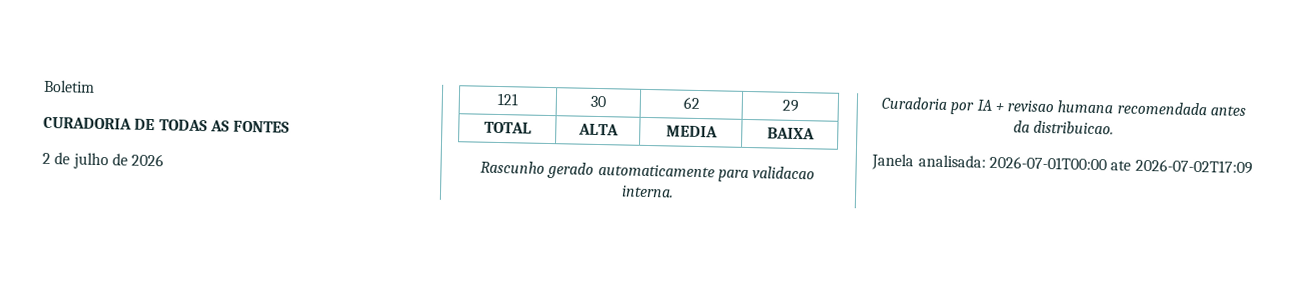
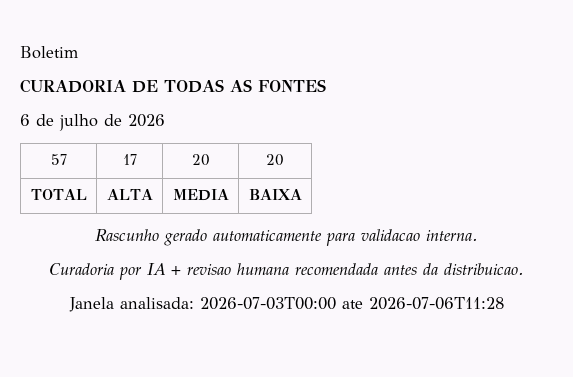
[42,152,51,165] 2 -> [20,114,30,126] 6
[497,92,519,106] [590,95,606,108] [682,96,700,110] [781,99,799,113] 121 | 30 | 62 | 29 -> [50,154,67,165] [122,154,137,165] [191,154,210,166] [266,154,284,166] 57 | 17 | 20 | 20
[989,155,1253,175] 2026-07-01T00:00 ate 2026-07-02T17:09 -> [199,297,504,310] 2026-07-03T00:00 ate 2026-07-06T11:28

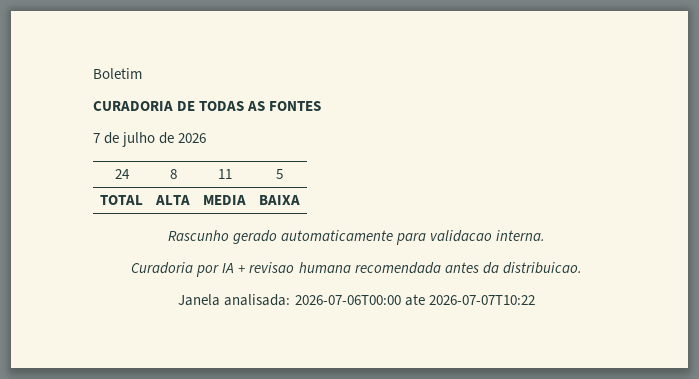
[20,114,30,126] 6 -> [93,133,100,143] 7
[50,154,67,165] [122,154,137,165] [191,154,210,166] [266,154,284,166] 57 | 17 | 20 | 20 -> [114,169,130,179] [169,169,177,179] [217,169,232,179] [276,169,283,179] 24 | 8 | 11 | 5
[199,297,504,310] 2026-07-03T00:00 ate 2026-07-06T11:28 -> [294,294,535,306] 2026-07-06T00:00 ate 2026-07-07T10:22

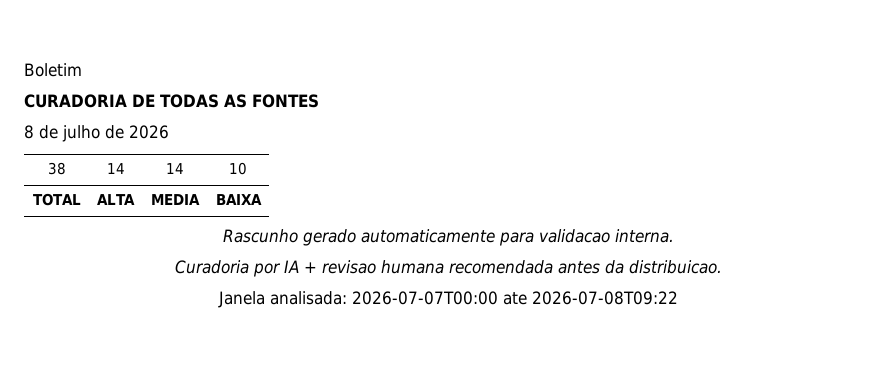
[93,133,100,143] 7 -> [24,125,34,139] 8
[114,169,130,179] [169,169,177,179] [217,169,232,179] [276,169,283,179] 24 | 8 | 11 | 5 -> [47,162,66,175] [106,163,125,174] [166,163,184,174] [229,162,247,175] 38 | 14 | 14 | 10
[294,294,535,306] 2026-07-06T00:00 ate 2026-07-07T10:22 -> [351,291,678,305] 2026-07-07T00:00 ate 2026-07-08T09:22

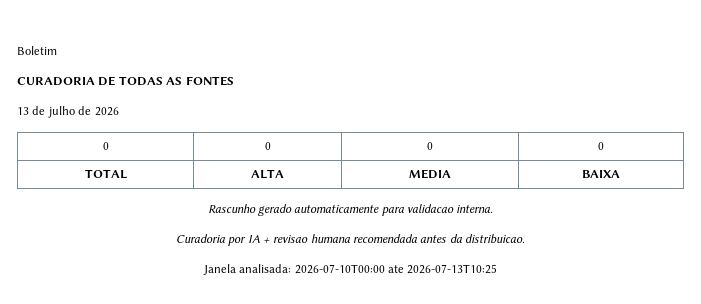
[24,125,34,139] 8 -> [17,107,29,115] 13
[47,162,66,175] [106,163,125,174] [166,163,184,174] [229,162,247,175] 38 | 14 | 14 | 10 -> [102,142,109,150] [264,142,271,150] [427,142,433,150] [598,142,604,150] 0 | 0 | 0 | 0
[351,291,678,305] 2026-07-07T00:00 ate 2026-07-08T09:22 -> [294,264,498,274] 2026-07-10T00:00 ate 2026-07-13T10:25

